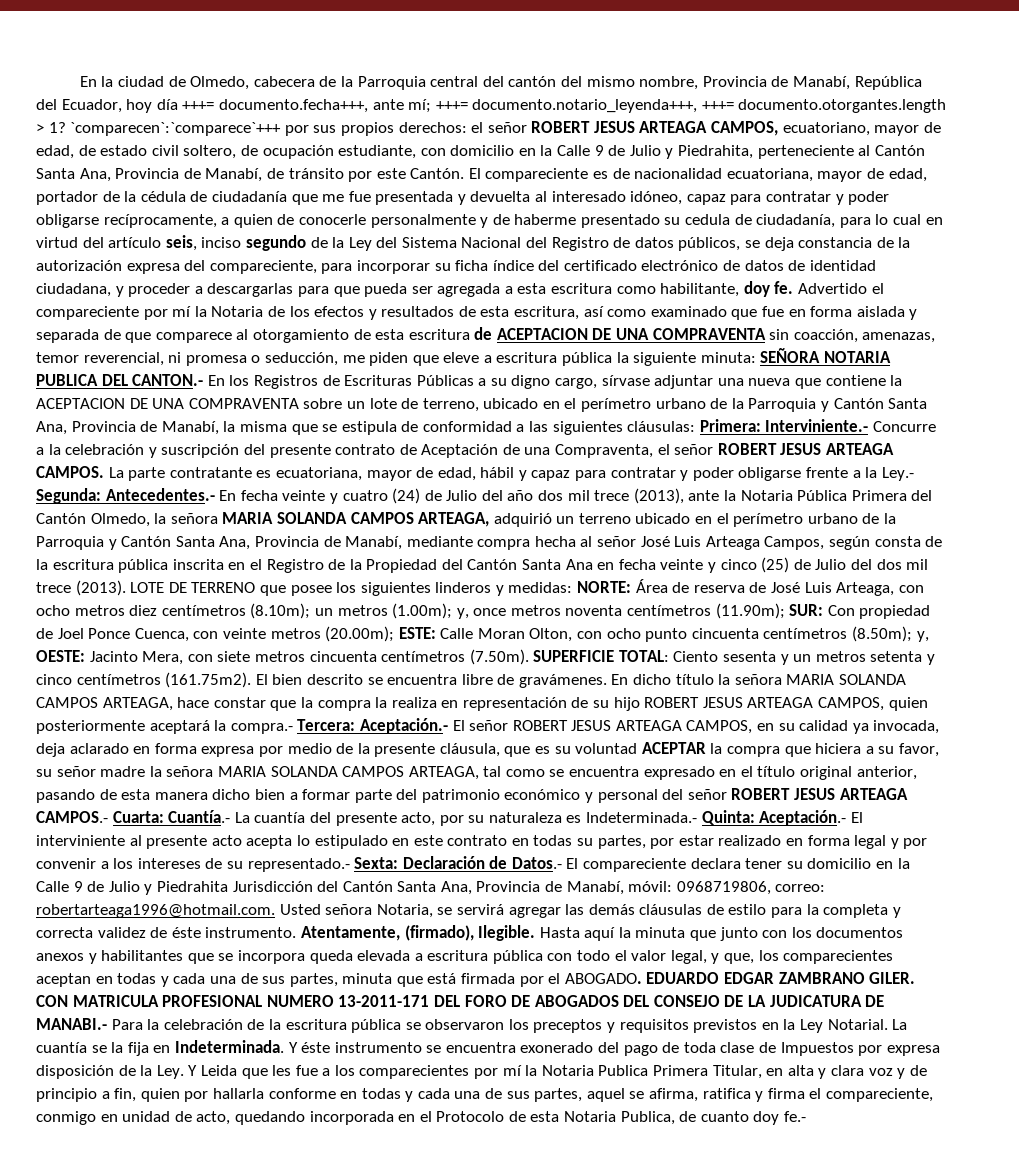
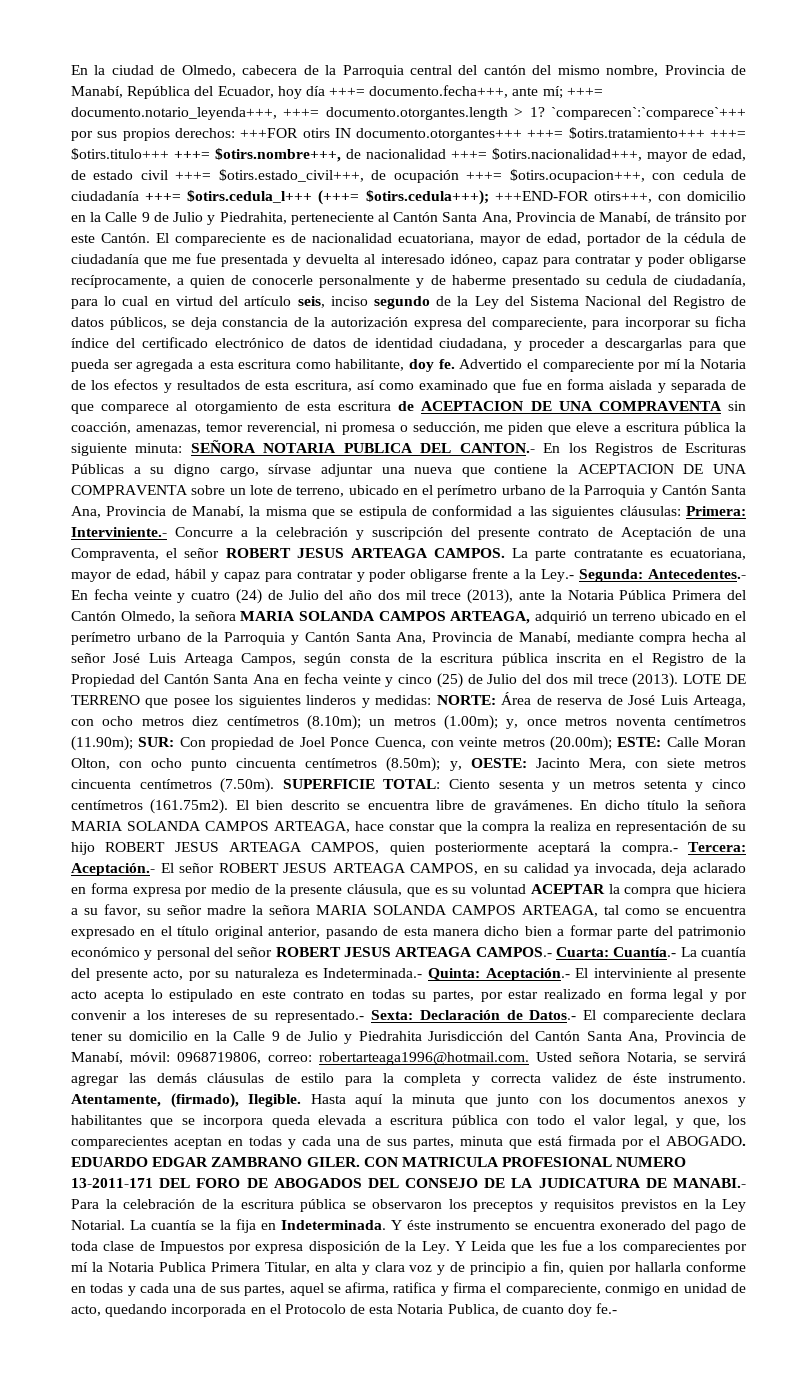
[471,121,870,136] el señor ROBERT JESUS ARTEAGA CAMPOS, ecuatoriano, -> [240,127,746,141] [71,148,642,162] +++FOR otirs IN documento.otorgantes+++ +++= $otirs.tratamiento+++ +++= $otirs.titulo+++ +++= $otirs.nombre+++, de nacionalidad +++= $otirs.nacionalidad+++,
[183,145,417,159] soltero, de ocupación estudiante, -> [175,169,746,183] [71,190,652,205] +++= $otirs.estado_civil+++, de ocupación +++= $otirs.ocupacion+++, con cedula de ciudadanía +++= $otirs.cedula_l+++ (+++= $otirs.cedula+++); +++END-FOR otirs+++,

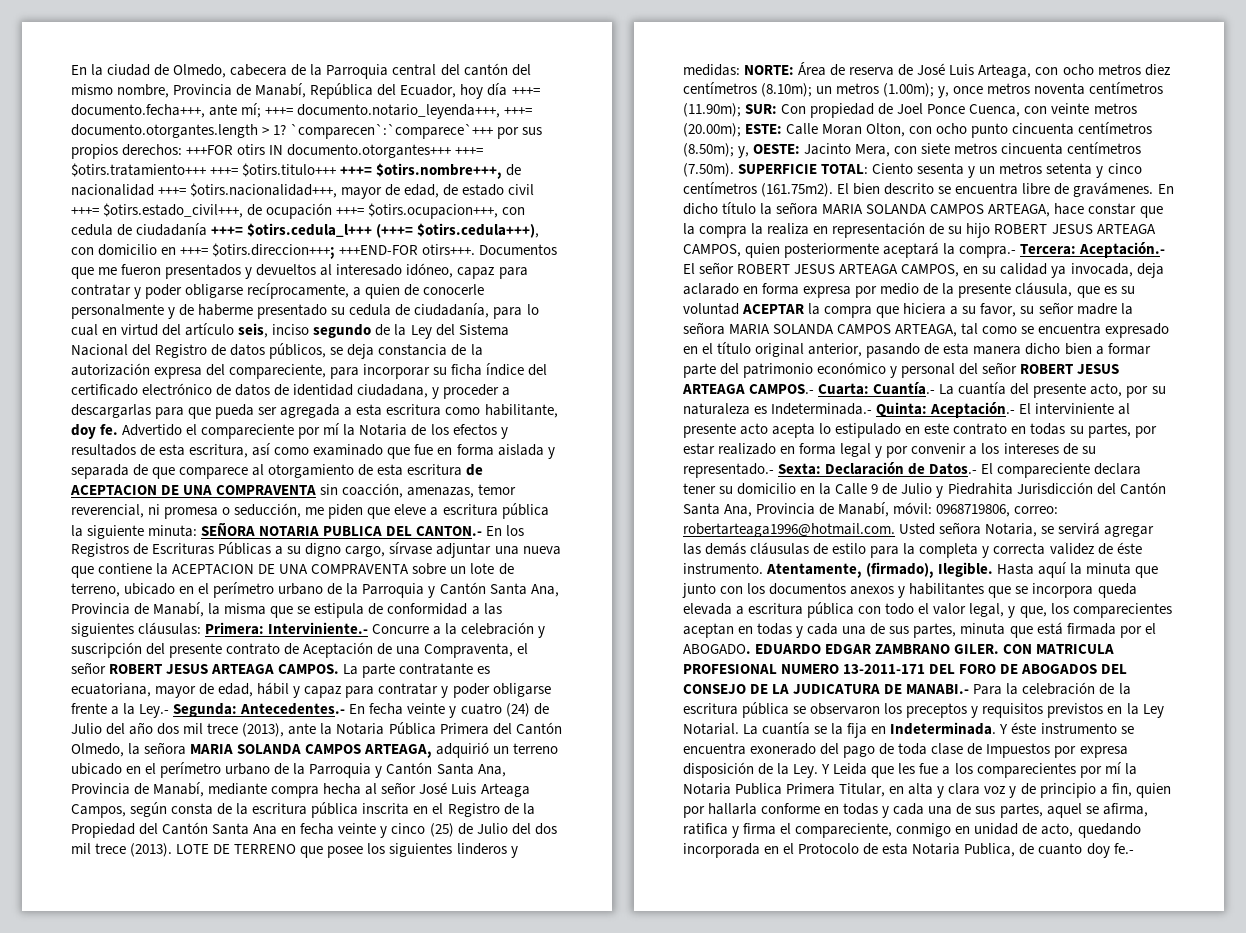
[365,190,746,205] [71,212,747,225] [71,233,746,246] [71,253,360,267] $otirs.cedula+++); +++END-FOR otirs+++, con domicilio en la Calle 9 de Julio y Piedrahita, perteneciente al Cantón Santa Ana, Provincia de Manabí, de tránsito por este Cantón. El compareciente es de nacionalidad ecuatoriana, mayor de edad, portador de la cédula de ciudadanía que me fue presentada y devuelta -> [417,223,540,238] [71,243,558,259] [71,264,317,279] $otirs.cedula+++), con domicilio en +++= $otirs.direccion+++; +++END-FOR otirs+++. Documentos que me fueron presentados y devueltos

